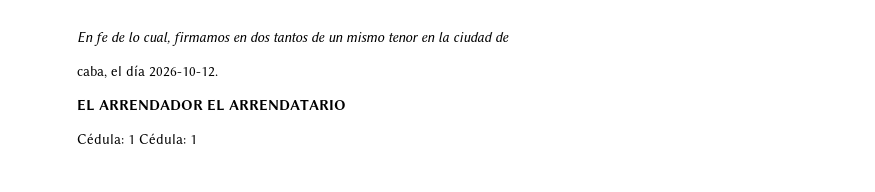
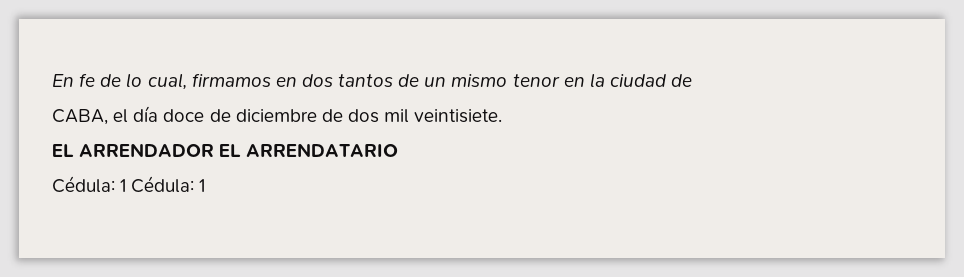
[77,66,107,79] caba, -> [52,109,108,125] CABA,
[149,67,218,77] 2026-10-12. -> [163,109,503,123] doce de diciembre de dos mil veintisiete.

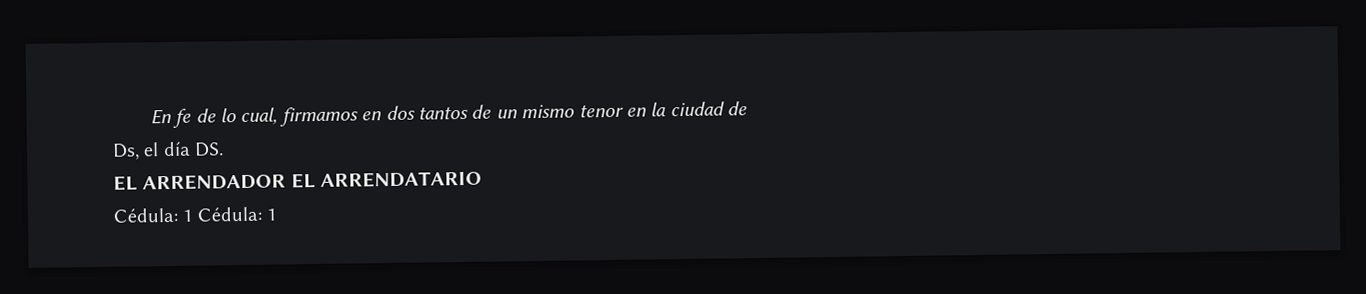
[52,109,108,125] CABA, -> [112,143,140,160] Ds,
[163,109,503,123] doce de diciembre de dos mil veintisiete. -> [194,142,225,157] DS.

